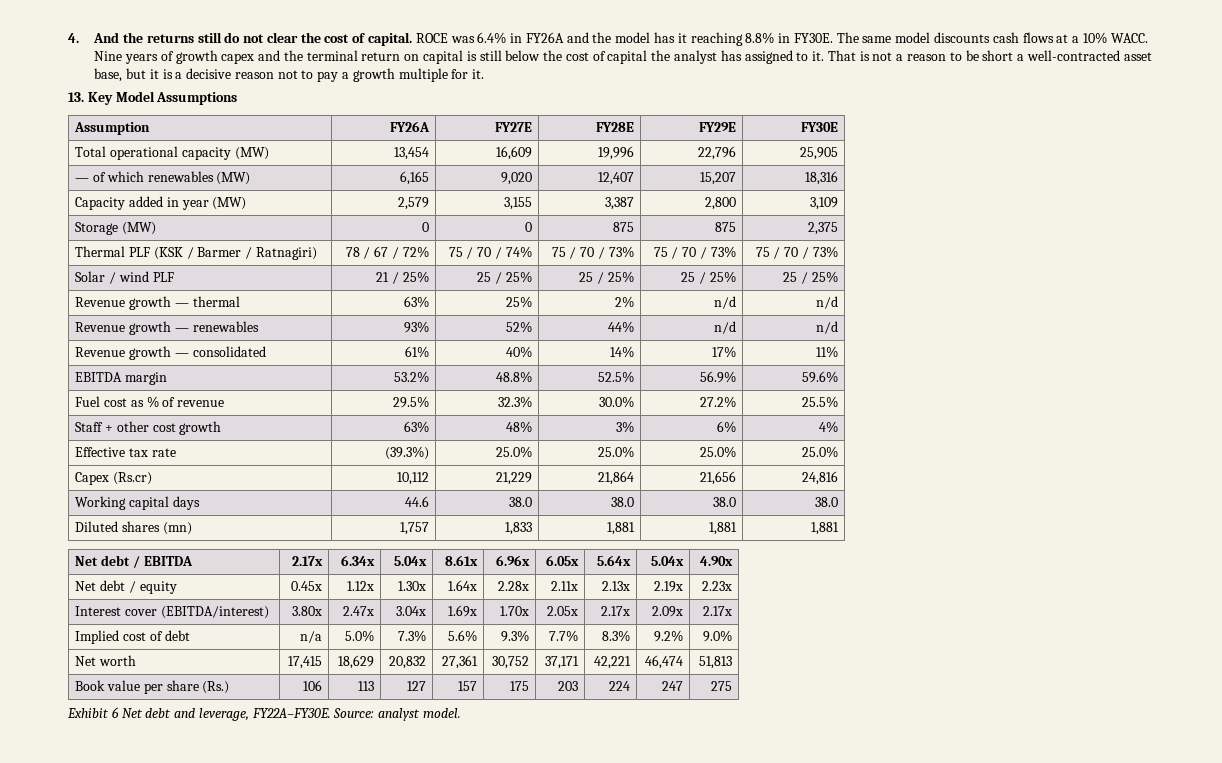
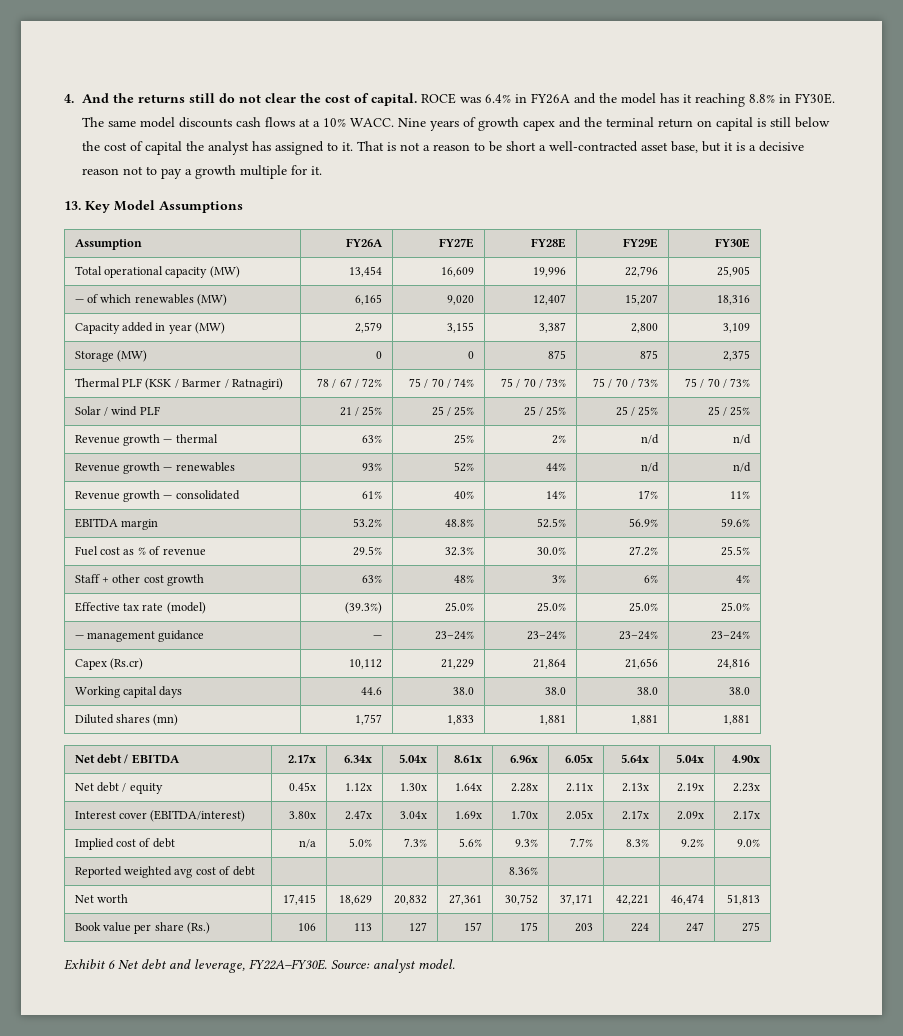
(176, 452) none -> [166,602,206,614] (model)
(838, 452) none -> [74,630,205,642] [373,635,383,639] [435,631,475,640] [527,631,567,640] [619,631,659,640] [711,631,751,640] // — management guidance | — | 23–24% | 23–24% | 23–24% | 23–24%
(732, 636) none -> [74,866,255,878] [509,867,539,875] // Reported weighted avg cost of debt | | | | | 8.36% | | | |

